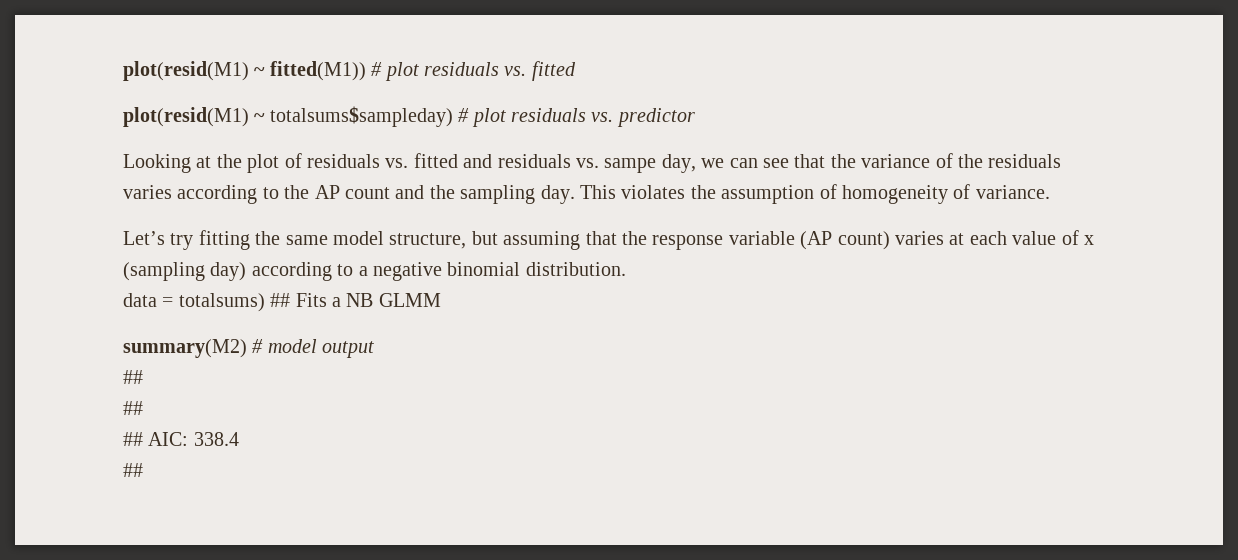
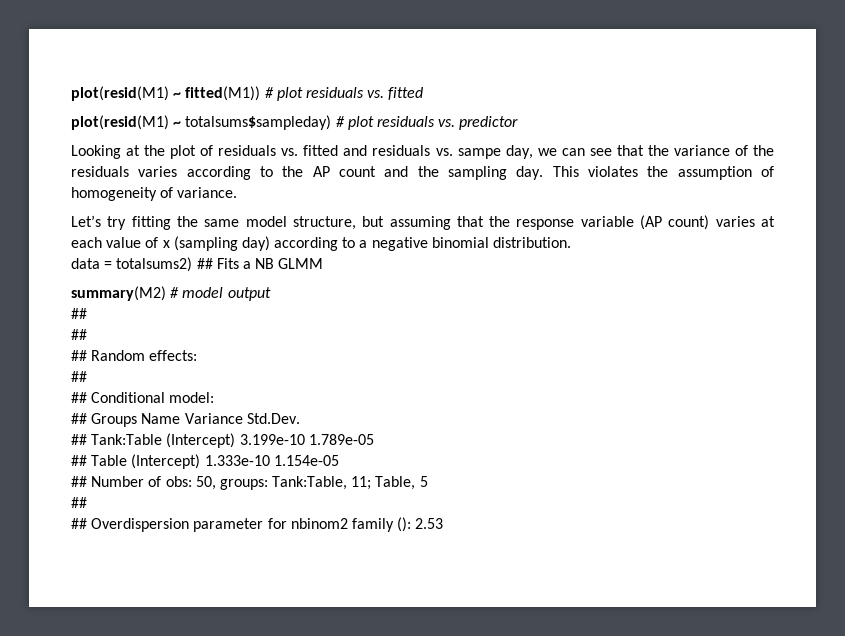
[178,293,265,312] totalsums) -> [116,257,193,272] totalsums2)
[148,432,239,446] [123,463,143,477] AIC: 338.4 // ## -> [91,350,198,361] [71,371,87,382] [71,392,215,403] [71,413,300,427] [71,433,374,448] [71,454,339,469] [71,476,428,490] [71,497,87,508] [71,517,444,532] Random effects: // ## // ## Conditional model: // ## Groups Name Variance Std.Dev. // ## Tank:Table (Intercept) 3.199e-10 1.789e-05 // ## Table (Intercept) 1.333e-10 1.154e-05 // ## Number of obs: 50, groups: Tank:Table, 11; Table, 5 // ## // ## Overdispersion parameter for nbinom2 family (): 2.53

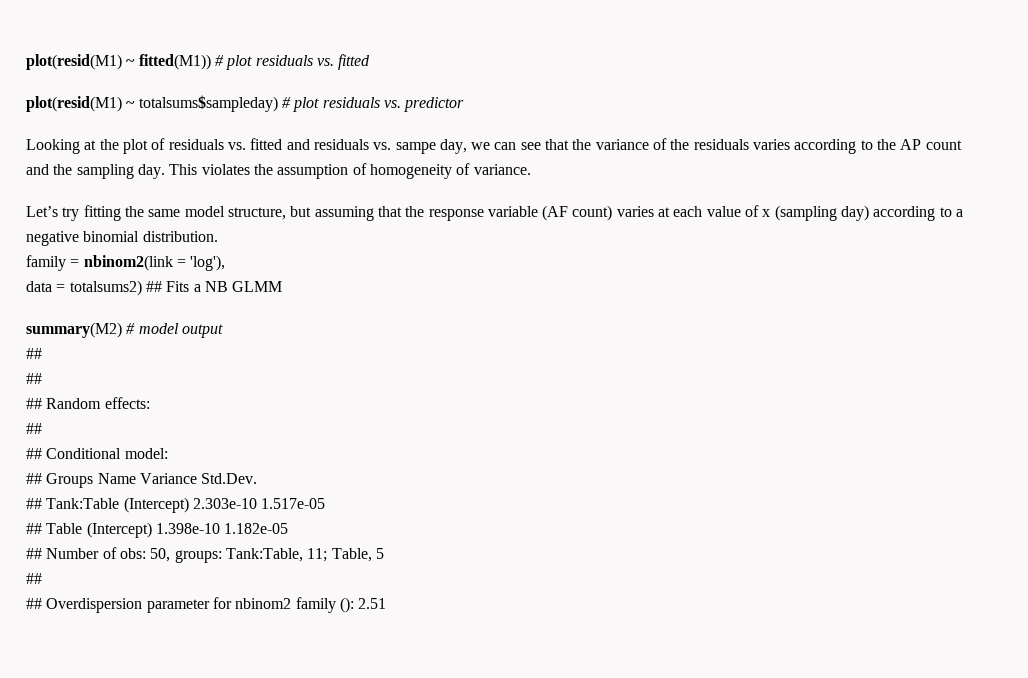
[640,215,663,230] (AP -> [542,205,569,221] (AF
(572, 242) none -> [26,255,226,271] // family = nbinom2(link = 'log'),
[239,434,374,445] 3.199e-10 1.789e-05 -> [192,498,326,509] 2.303e-10 1.517e-05
[204,455,339,466] 1.333e-10 1.154e-05 -> [155,523,289,534] 1.398e-10 1.182e-05
[415,518,444,529] 2.53 -> [358,598,387,609] 2.51

